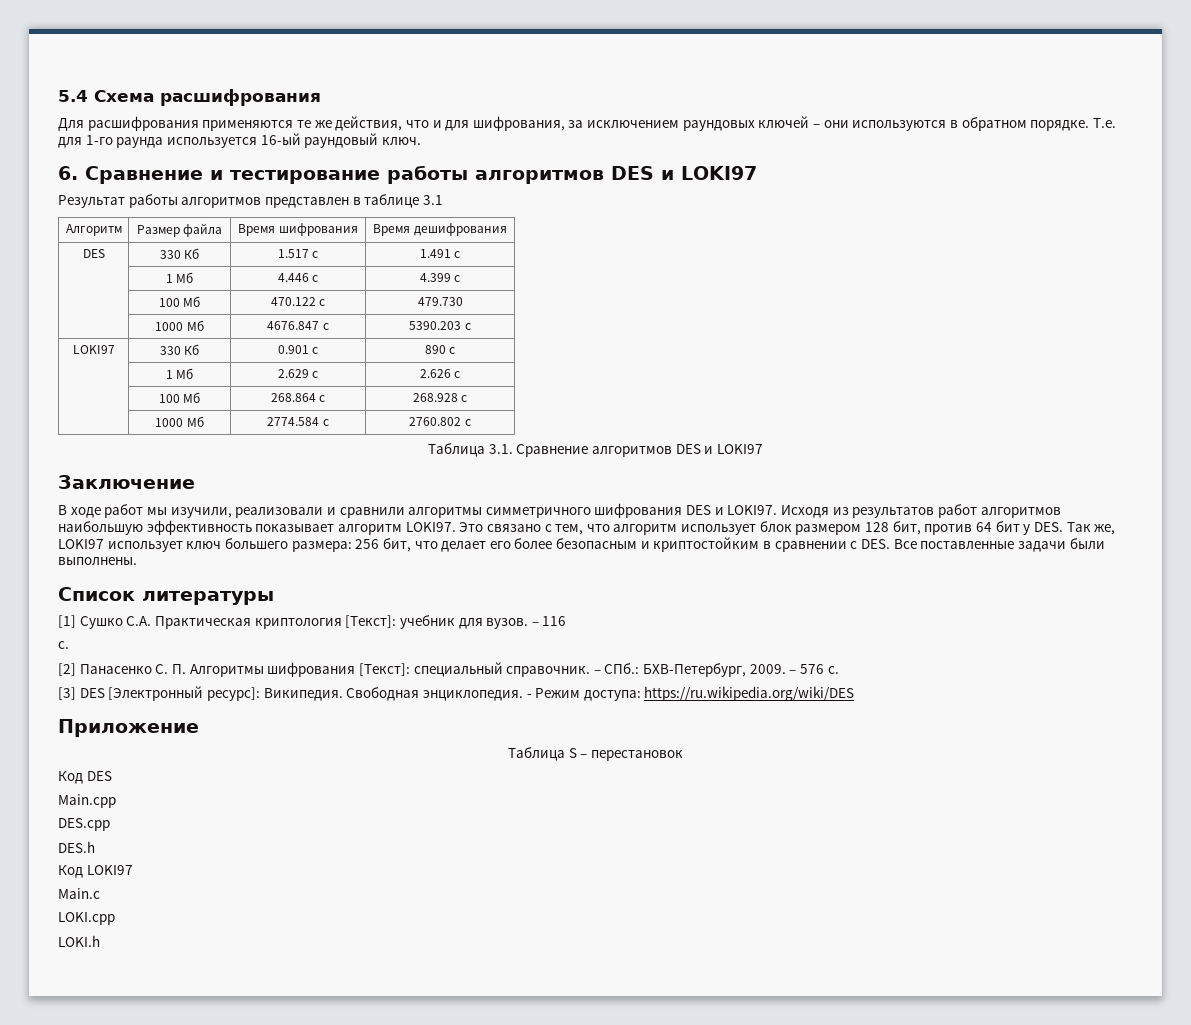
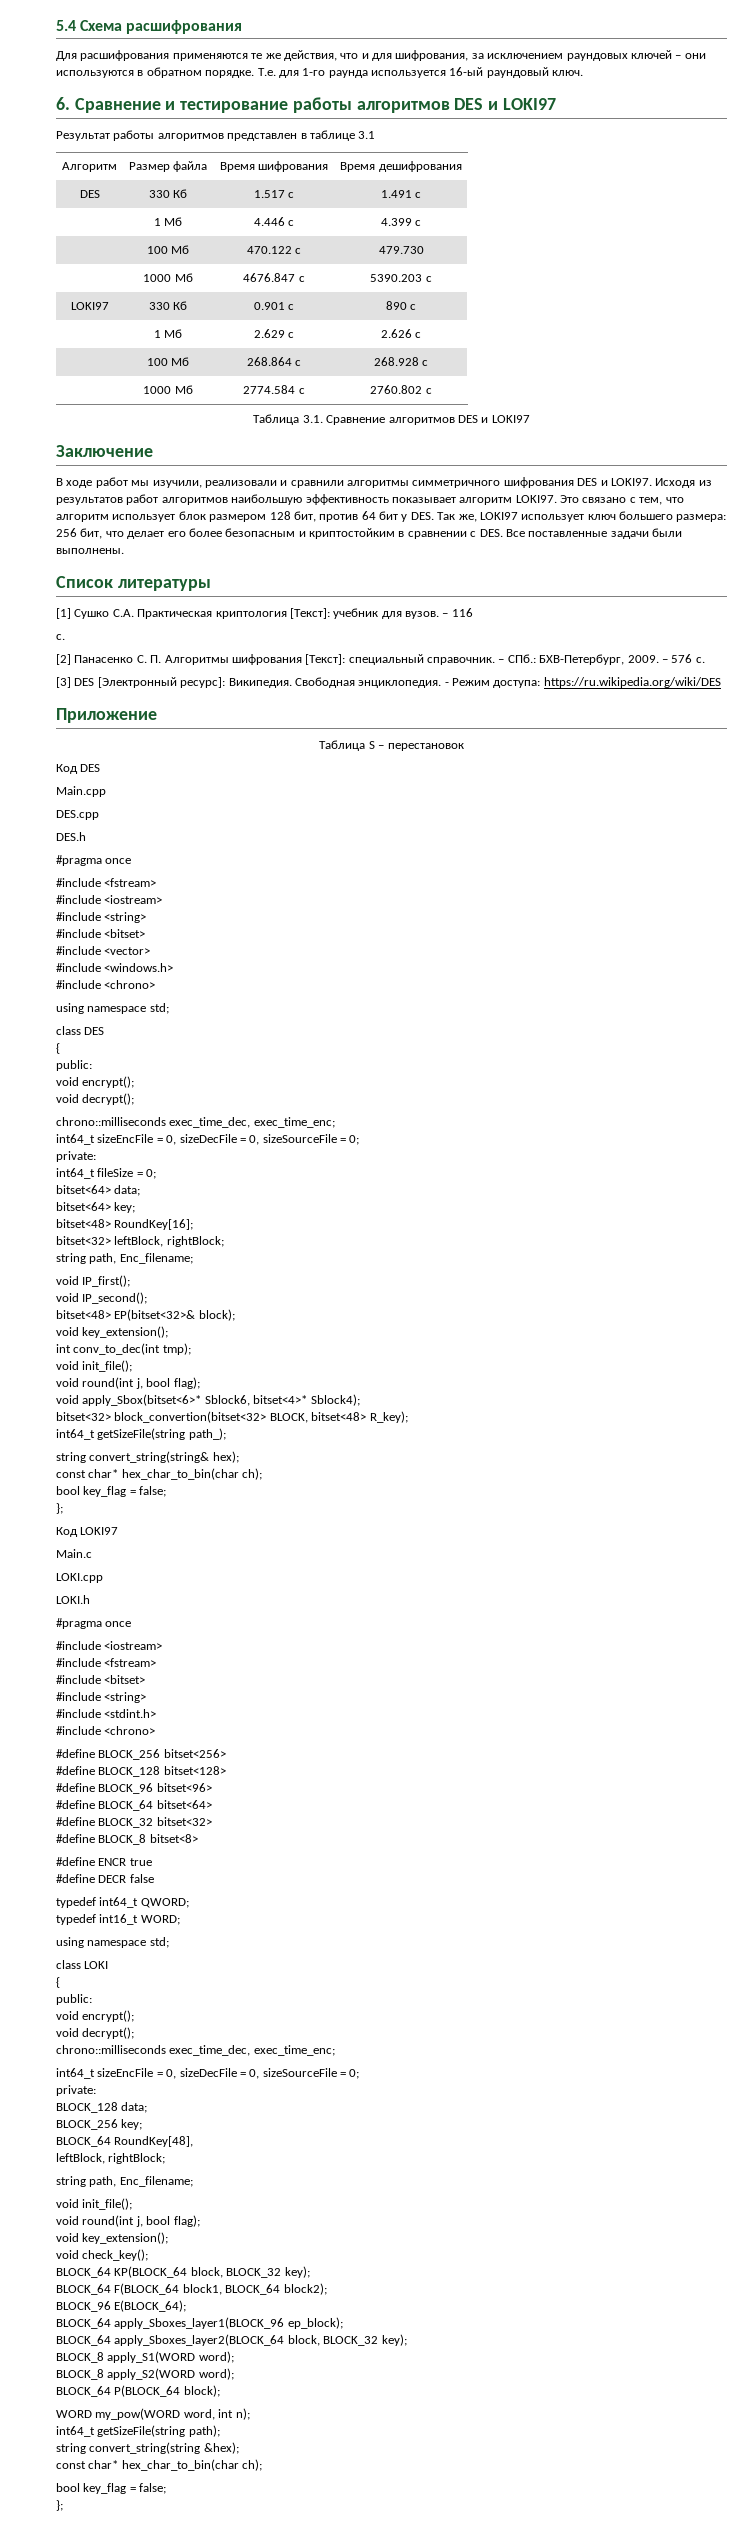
(95, 847) none -> [56,855,132,866] [56,878,157,887] [56,895,163,904] [56,912,147,923] [56,929,146,938] [56,946,151,955] [56,963,174,972] [56,980,156,989] [56,1003,169,1014] [56,1026,105,1035] [56,1043,60,1054] [56,1060,92,1071] [56,1076,135,1088] [56,1093,135,1105] [56,1117,335,1128] [56,1134,360,1145] [56,1151,96,1162] [56,1168,157,1179] [56,1185,141,1196] [56,1202,136,1213] [56,1219,194,1230] [56,1236,224,1247] [56,1253,193,1264] [56,1275,131,1287] [56,1292,148,1304] [56,1309,235,1321] [56,1326,169,1338] [56,1343,191,1355] [56,1360,133,1372] [56,1377,200,1389] [56,1394,360,1406] [56,1411,408,1423] [56,1428,226,1440] [56,1451,239,1463] [56,1468,263,1480] [56,1486,167,1497] [56,1503,63,1514] // #pragma once // #include <fstream> // #include <iostream> // #include <string> // #include <bitset> // #include <vector> // #include <windows.h> // #include <chrono> // using namespace std; // class DES // { // public: // void encrypt(); // void decrypt(); // chrono::milliseconds exec_time_dec, exec_time_enc; // int64_t sizeEncFile = 0, sizeDecFile = 0, sizeSourceFile = 0; // private: // int64_t fileSize = 0; // bitset<64> data; // bitset<64> key; // bitset<48> RoundKey[16]; // bitset<32> leftBlock, rightBlock; // string path, Enc_filename; // void IP_first(); // void IP_second(); // bitset<48> EP(bitset<32>& block); // void key_extension(); // int conv_to_dec(int tmp); // void init_file(); // void round(int j, bool flag); // void apply_Sbox(bitset<6>* Sblock6, bitset<4>* Sblock4); // bitset<32> block_convertion(bitset<32> BLOCK, bitset<48> R_key); // int64_t getSizeFile(string path_); // string convert_string(string& hex); // const char* hex_char_to_bin(char ch); // bool key_flag = false; // };
(100, 941) none -> [56,1618,132,1629] [56,1641,163,1650] [56,1658,157,1667] [56,1675,146,1684] [56,1692,147,1703] [56,1709,157,1718] [56,1726,156,1735] [56,1749,226,1760] [56,1766,226,1777] [56,1783,212,1794] [56,1800,212,1811] [56,1817,212,1828] [56,1834,198,1845] [56,1857,152,1866] [56,1874,154,1883] [56,1897,189,1908] [56,1914,180,1925] [56,1937,169,1948] [56,1960,109,1969] [56,1977,60,1988] [56,1994,92,2005] [56,2010,135,2022] [56,2027,135,2039] [56,2045,335,2056] [56,2068,360,2079] [56,2085,96,2096] [56,2102,148,2113] [56,2119,143,2130] [56,2136,194,2147] [56,2153,166,2164] [56,2176,193,2187] [56,2198,133,2210] [56,2215,200,2227] [56,2232,169,2244] [56,2249,149,2261] [56,2266,310,2278] [56,2283,327,2295] [56,2300,187,2312] [56,2317,343,2329] [56,2334,407,2346] [56,2351,234,2363] [56,2368,234,2380] [56,2385,220,2397] [56,2408,250,2420] [56,2425,220,2437] [56,2442,239,2454] [56,2459,263,2471] [56,2483,167,2494] [56,2500,63,2511] // #pragma once // #include <iostream> // #include <fstream> // #include <bitset> // #include <string> // #include <stdint.h> // #include <chrono> // #define BLOCK_256 bitset<256> // #define BLOCK_128 bitset<128> // #define BLOCK_96 bitset<96> // #define BLOCK_64 bitset<64> // #define BLOCK_32 bitset<32> // #define BLOCK_8 bitset<8> // #define ENCR true // #define DECR false // typedef int64_t QWORD; // typedef int16_t WORD; // using namespace std; // class LOKI // { // public: // void encrypt(); // void decrypt(); // chrono::milliseconds exec_time_dec, exec_time_enc; // int64_t sizeEncFile = 0, sizeDecFile = 0, sizeSourceFile = 0; // private: // BLOCK_128 data; // BLOCK_256 key; // BLOCK_64 RoundKey[48], // leftBlock, rightBlock; // string path, Enc_filename; // void init_file(); // void round(int j, bool flag); // void key_extension(); // void check_key(); // BLOCK_64 KP(BLOCK_64 block, BLOCK_32 key); // BLOCK_64 F(BLOCK_64 block1, BLOCK_64 block2); // BLOCK_96 E(BLOCK_64); // BLOCK_64 apply_Sboxes_layer1(BLOCK_96 ep_block); // BLOCK_64 apply_Sboxes_layer2(BLOCK_64 block, BLOCK_32 key); // BLOCK_8 apply_S1(WORD word); // BLOCK_8 apply_S2(WORD word); // BLOCK_64 P(BLOCK_64 block); // WORD my_pow(WORD word, int n); // int64_t getSizeFile(string path); // string convert_string(string &hex); // const char* hex_char_to_bin(char ch); // bool key_flag = false; // };

